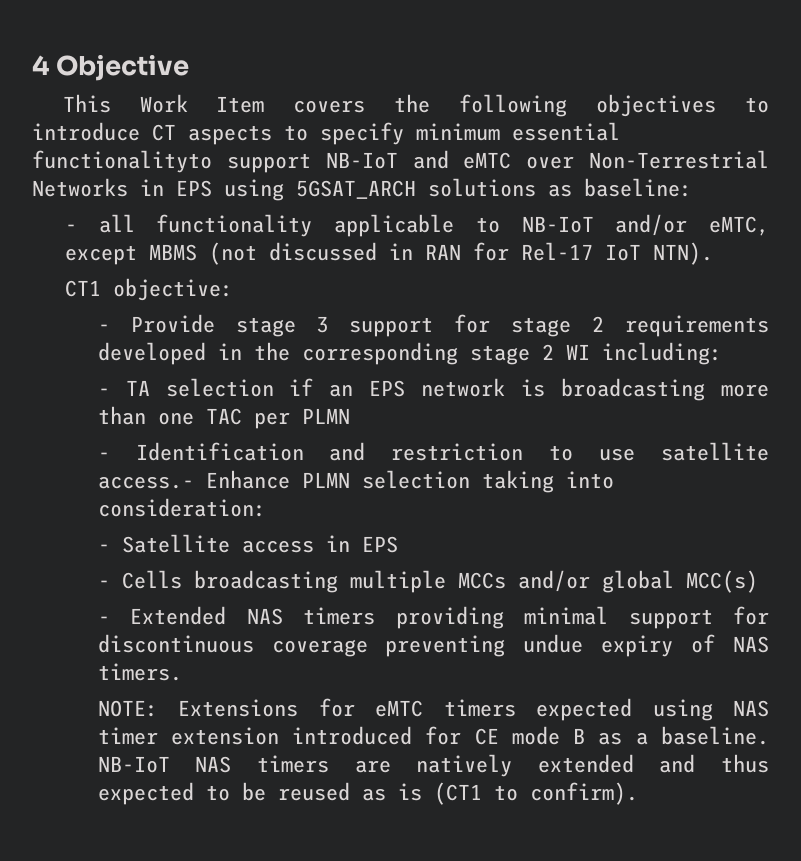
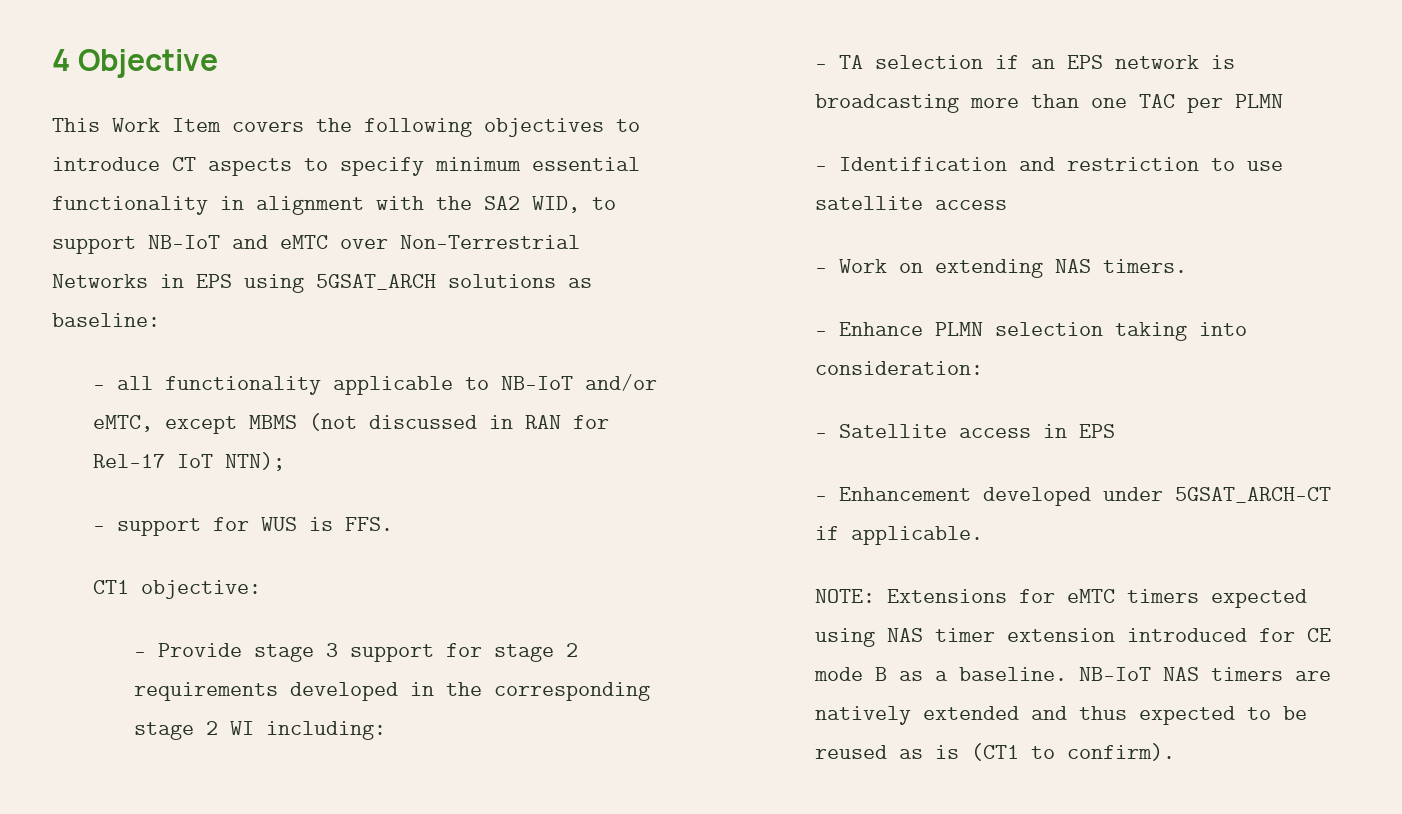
[32,150,212,173] functionalityto -> [52,196,616,215] functionality in alignment with the SA2 WID, to
[652,242,713,265] NTN). -> [224,452,285,471] [92,517,393,536] NTN); // - support for WUS is FFS.
[97,476,194,489] access.- -> [934,200,1007,210] [814,259,1187,278] [814,331,827,336] access // - Work on extending NAS timers. // -
[121,570,758,593] [97,606,769,629] [97,634,769,657] [97,663,182,681] Cells broadcasting multiple MCCs and/or global MCC(s) // - Extended NAS timers providing minimal support for discontinuous coverage preventing undue expiry of NAS timers. -> [838,487,1331,506] [814,526,983,545] Enhancement developed under 5GSAT_ARCH-CT if applicable.

